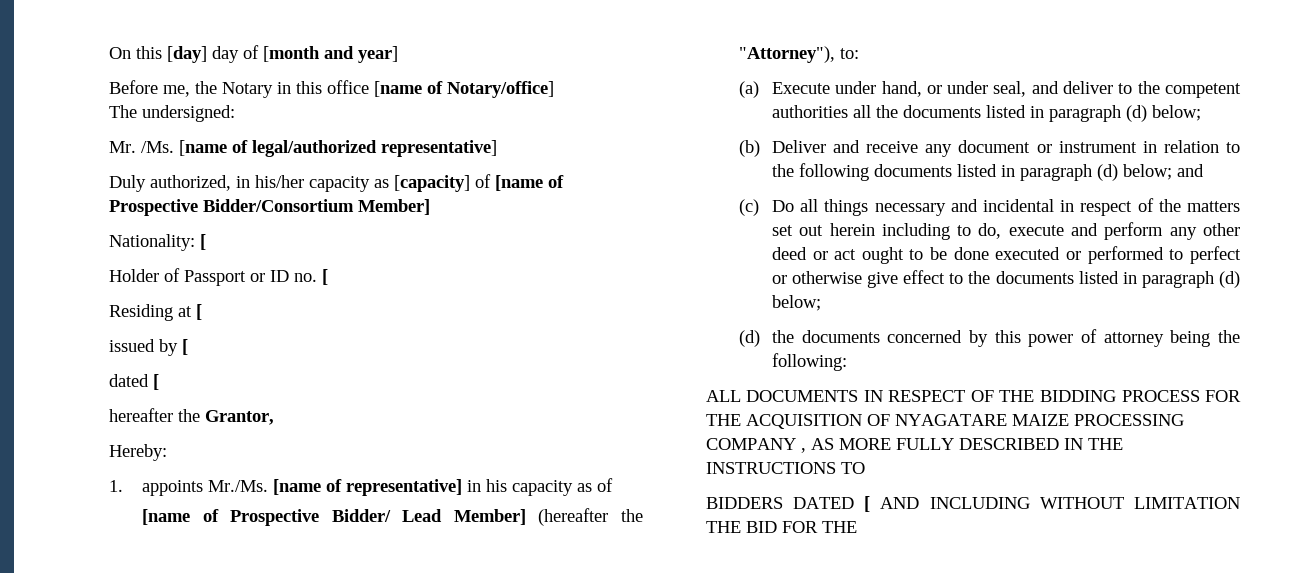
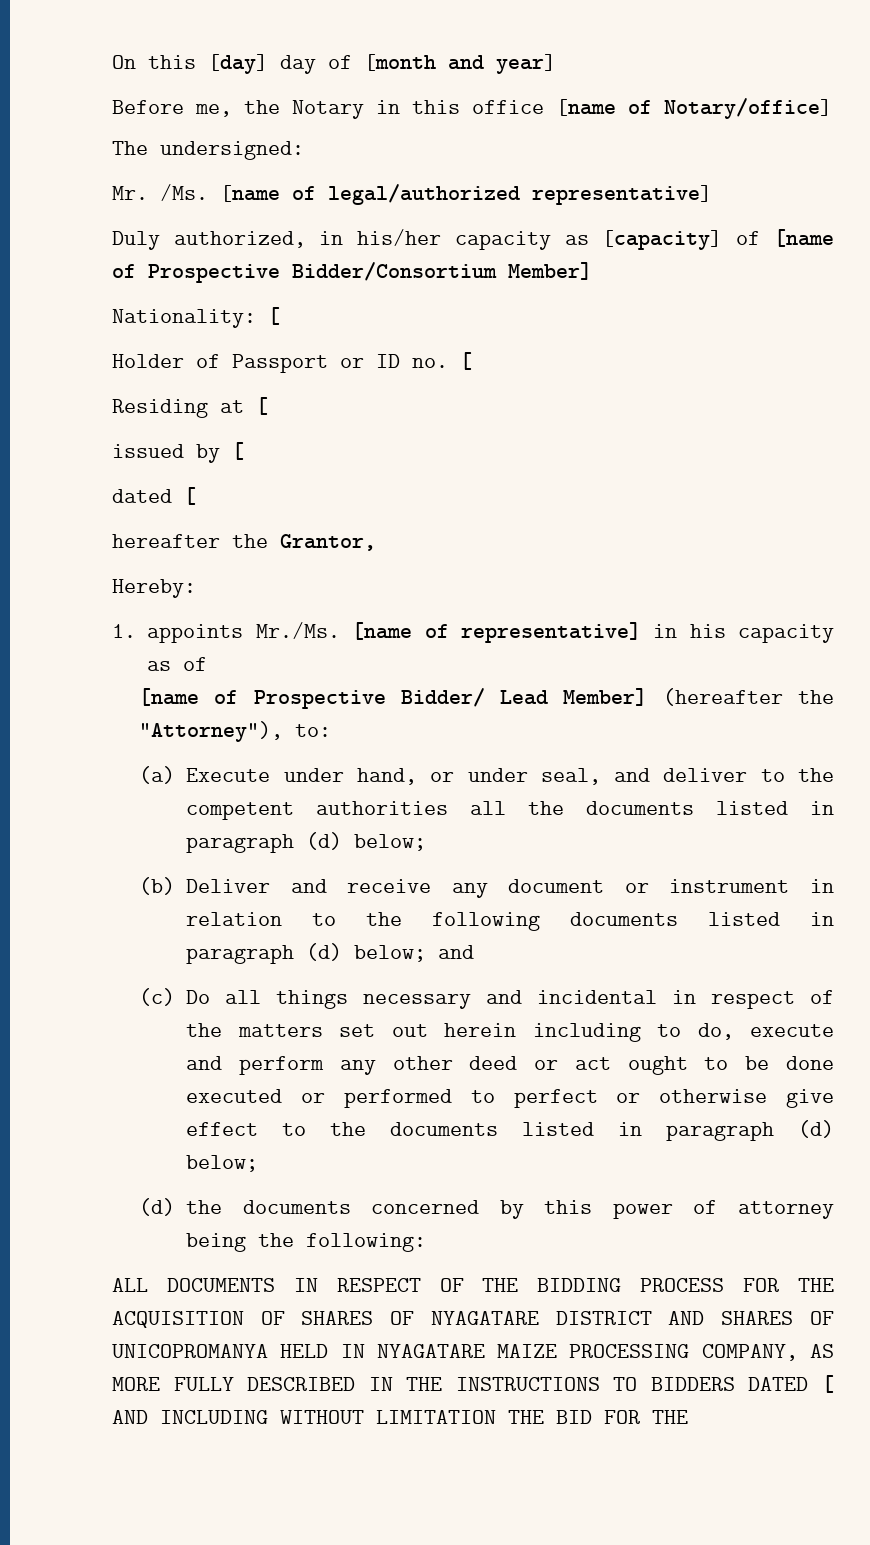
(890, 420) none -> [301,1311,834,1325] [111,1344,365,1358] SHARES OF NYAGATARE DISTRICT AND SHARES OF UNICOPROMANYA HELD IN
[705,438,806,453] COMPANY , -> [701,1344,798,1361] COMPANY,
(865, 468) // -> (638, 1384) none

